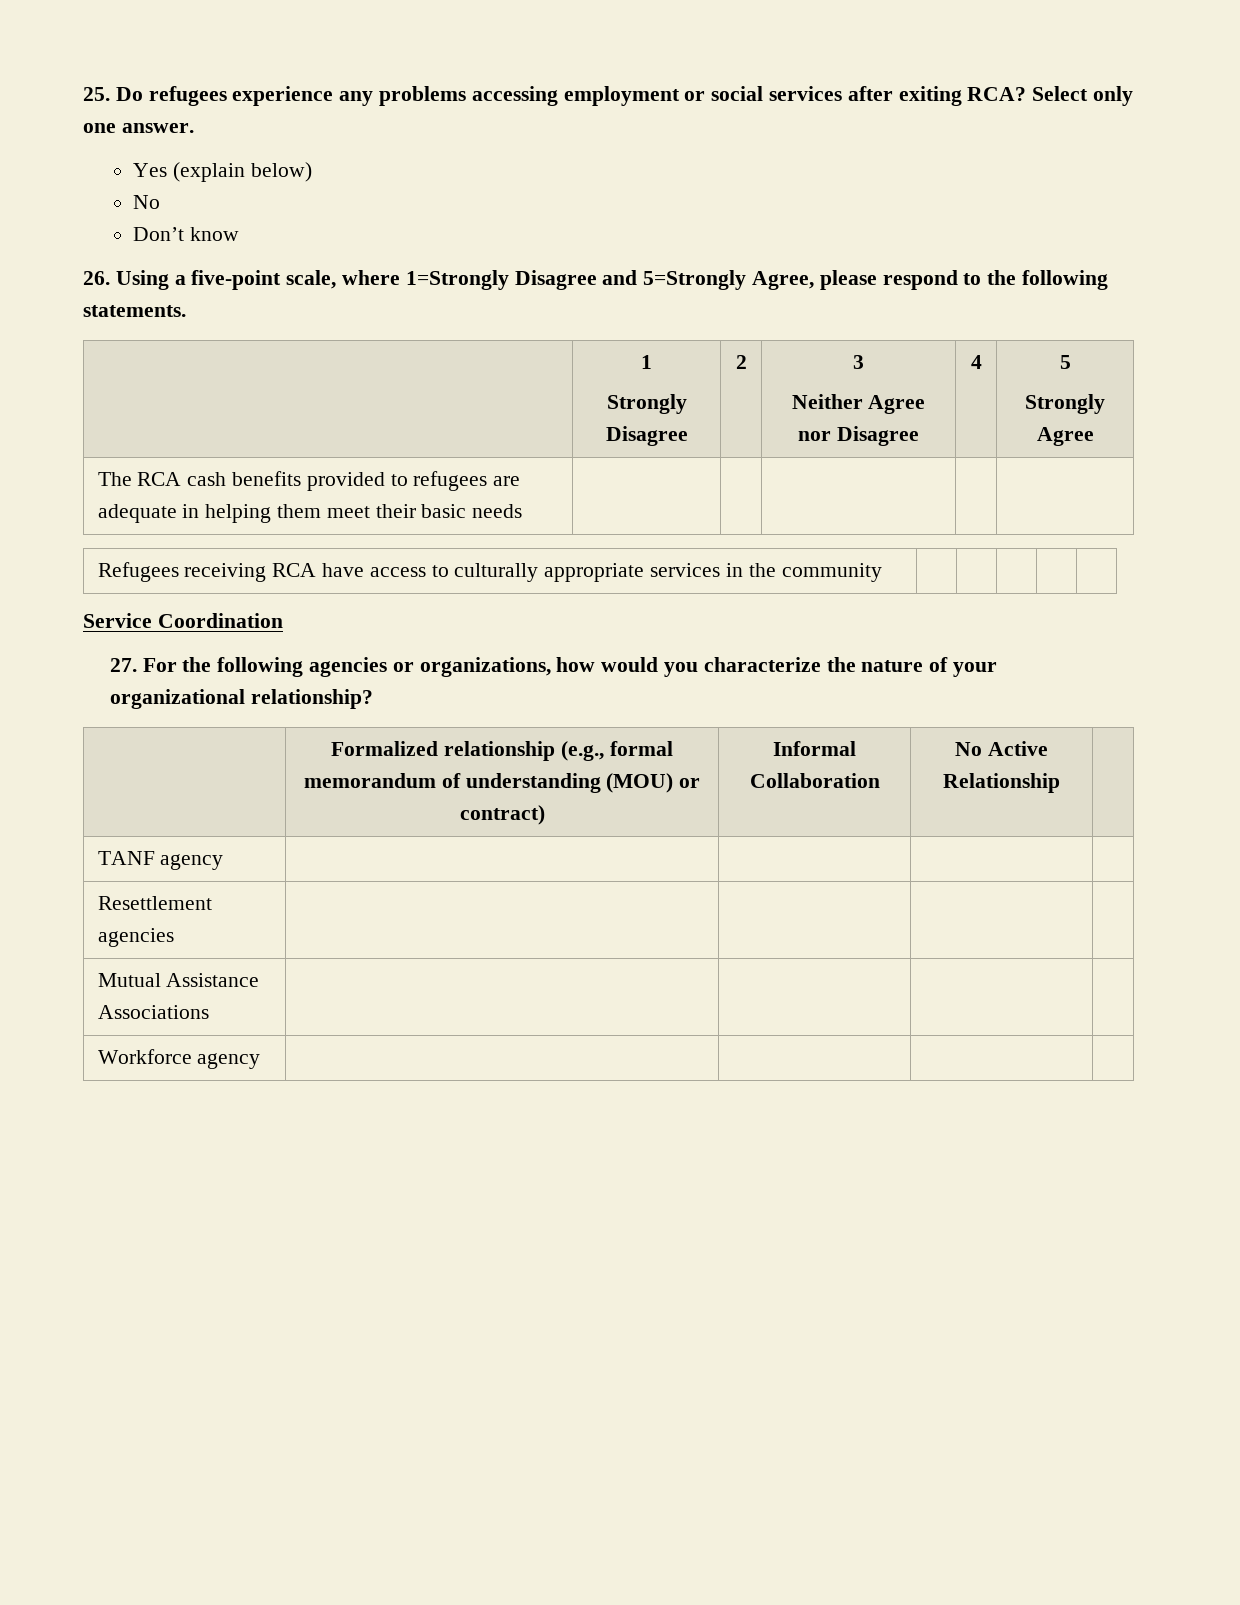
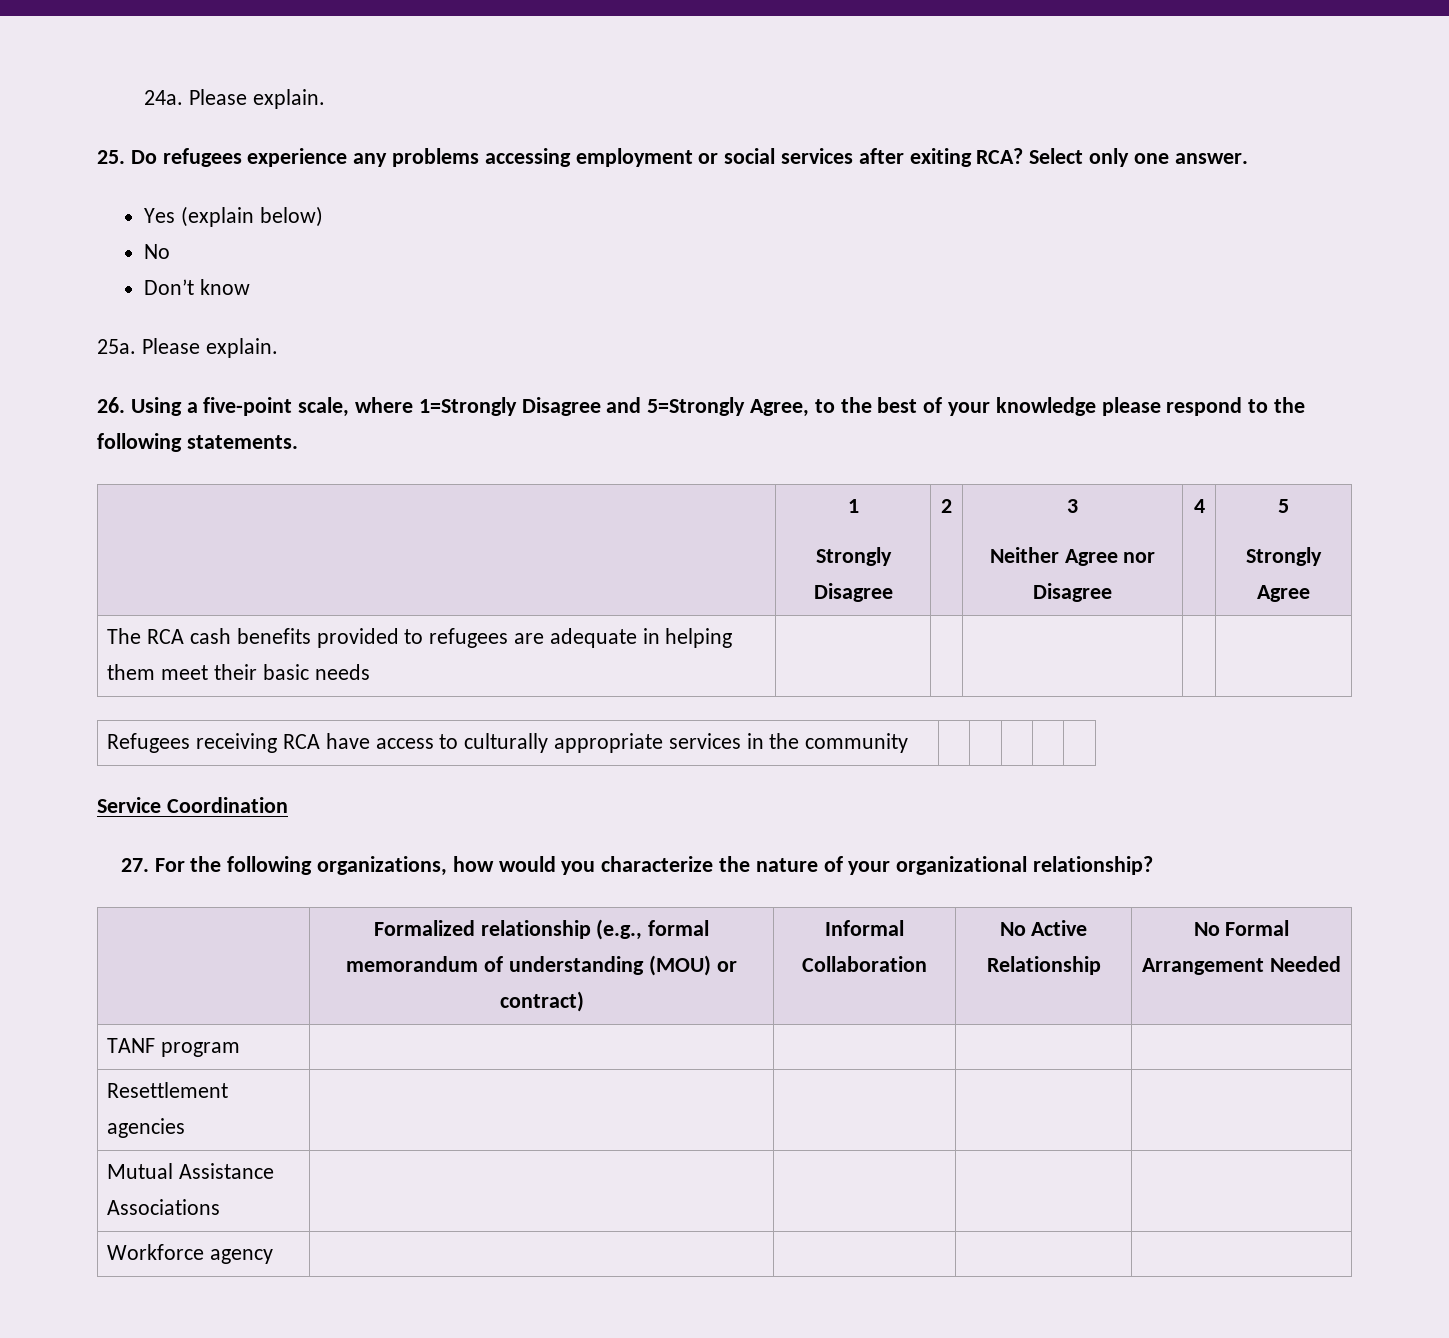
(83, 94) none -> [144,89,326,109] 24a. Please explain. //
(240, 234) none -> [97,338,278,358] // 25a. Please explain.
(815, 280) none -> [814,397,1096,416] to the best of your knowledge
[308,657,414,677] agencies or -> (313, 865) none
(1060, 783) none -> [1193,920,1290,936] [1142,956,1341,975] No Formal Arrangement Needed
[160,854,224,870] agency -> [161,1042,241,1057] program

